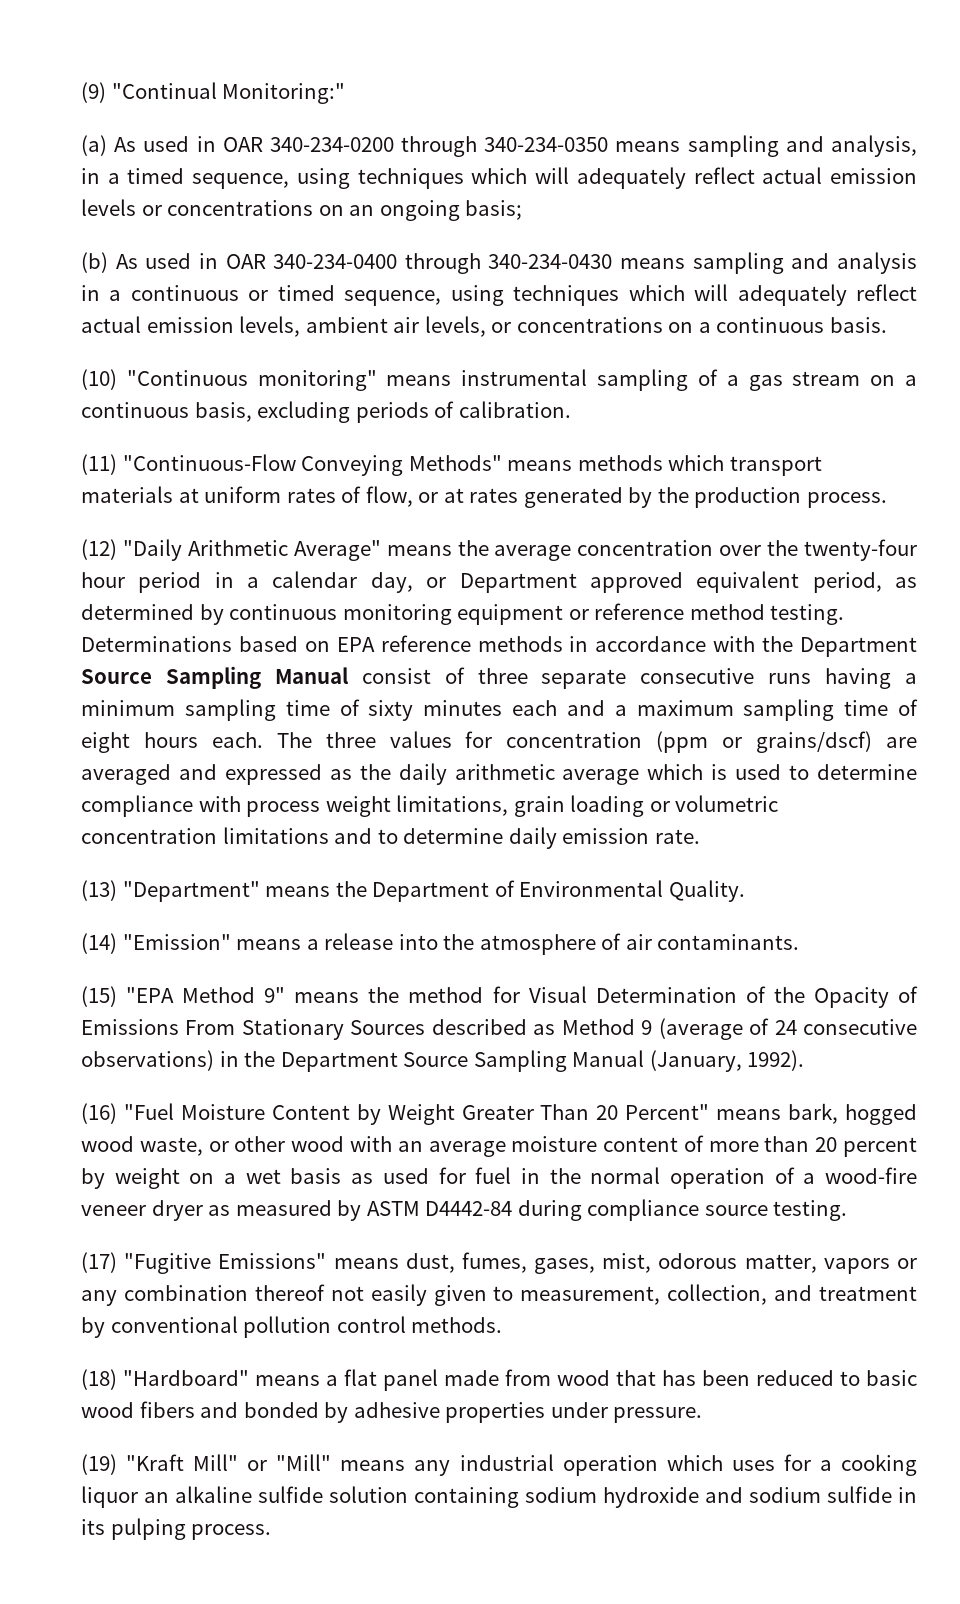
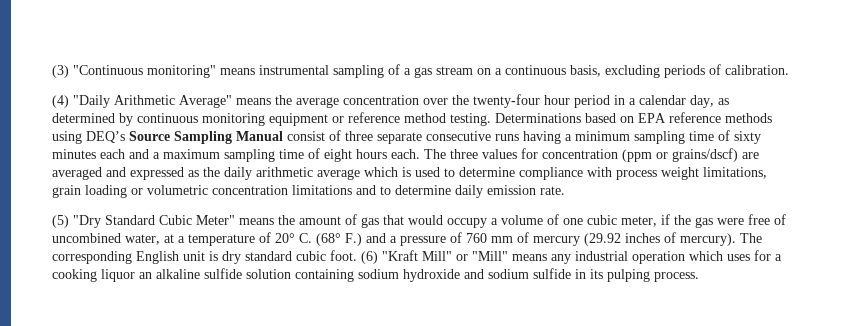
[81,82,346,104] [81,135,917,157] [81,167,918,189] [81,199,523,221] [81,252,917,274] [81,284,918,306] [81,316,887,337] [81,369,117,390] (9) "Continual Monitoring:" // (a) As used in OAR 340-234-0200 through 340-234-0350 means sampling and analysis, in a timed sequence, using techniques which will adequately reflect actual emission levels or concentrations on an ongoing basis; // (b) As used in OAR 340-234-0400 through 340-234-0430 means sampling and analysis in a continuous or timed sequence, using techniques which will adequately reflect actual emission levels, ambient air levels, or concentrations on a continuous basis. // (10) -> [52,65,69,78] (3)
[81,454,822,476] [81,486,887,508] [81,539,117,560] (11) "Continuous-Flow Conveying Methods" means methods which transport materials at uniform rates of flow, or at rates generated by the production process. // (12) -> [52,95,69,108] (4)
[426,571,882,593] or Department approved equivalent period, -> (714, 101) none
[569,636,917,657] in accordance with the Department -> [52,131,125,144] using DEQ’s
[81,880,745,902] [81,933,800,955] [81,986,919,1008] [81,1018,918,1040] [81,1050,805,1072] [81,1103,917,1125] [81,1135,918,1157] [81,1167,917,1189] [81,1199,848,1221] [81,1252,917,1274] [81,1284,917,1306] [81,1316,503,1338] [81,1369,917,1391] [81,1401,703,1423] [81,1454,117,1475] (13) "Department" means the Department of Environmental Quality. // (14) "Emission" means a release into the atmosphere of air contaminants. // (15) "EPA Method 9" means the method for Visual Determination of the Opacity of Emissions From Stationary Sources described as Method 9 (average of 24 consecutive observations) in the Department Source Sampling Manual (January, 1992). // (16) "Fuel Moisture Content by Weight Greater Than 20 Percent" means bark, hogged wood waste, or other wood with an average moisture content of more than 20 percent by weight on a wet basis as used for fuel in the normal operation of a wood-fire veneer dryer as measured by ASTM D4442-84 during compliance source testing. // (17) "Fugitive Emissions" means dust, fumes, gases, mist, odorous matter, vapors or any combination thereof not easily given to measurement, collection, and treatment by conventional pollution control methods. // (18) "Hardboard" means a flat panel made from wood that has been reduced to basic wood fibers and bonded by adhesive properties under pressure. // (19) -> [52,214,786,228] [52,232,762,246] [52,250,378,264] (5) "Dry Standard Cubic Meter" means the amount of gas that would occupy a volume of one cubic meter, if the gas were free of uncombined water, at a temperature of 20° C. (68° F.) and a pressure of 760 mm of mercury (29.92 inches of mercury). The corresponding English unit is dry standard cubic foot. (6)

